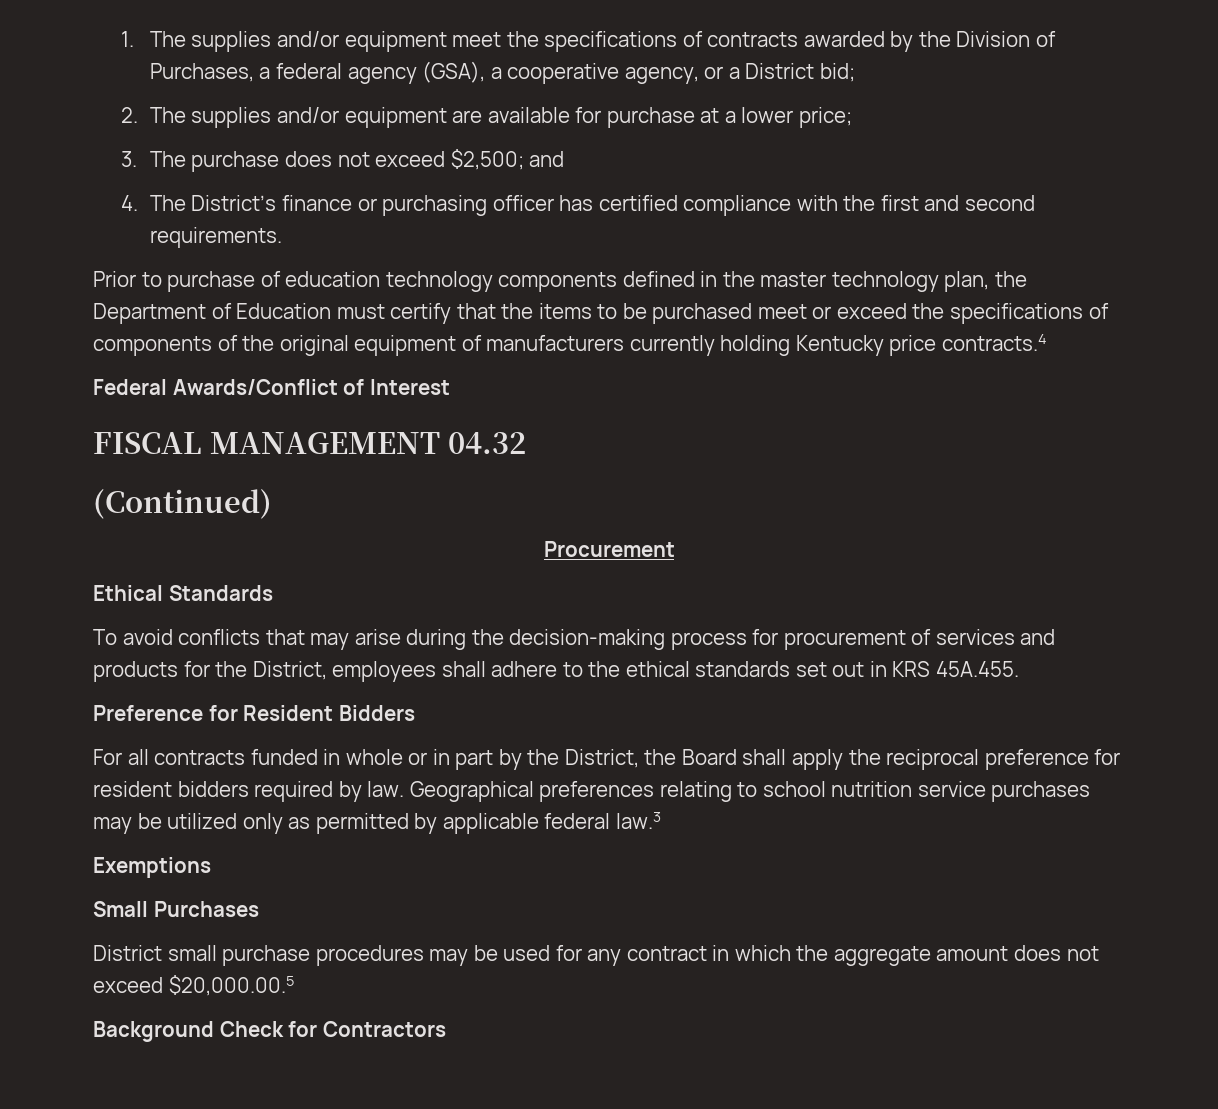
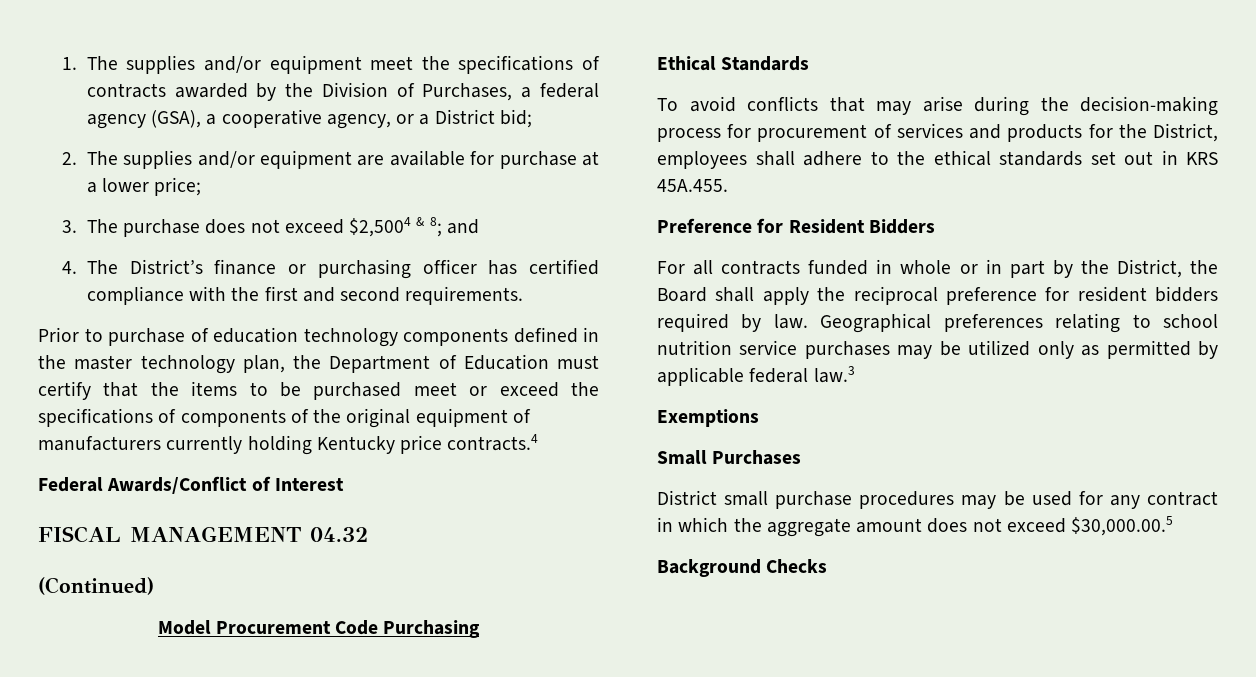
[450,149,524,170] $2,500; -> [349,217,442,237] $2,5004 & 8;
(272, 504) none -> [157,620,211,635] Model
(675, 549) none -> [335,620,481,638] Code Purchasing
[168,975,294,996] $20,000.00.5 -> [1071,516,1174,536] $30,000.00.5
[219,1021,446,1037] Check for Contractors -> [766,559,828,573] Checks

